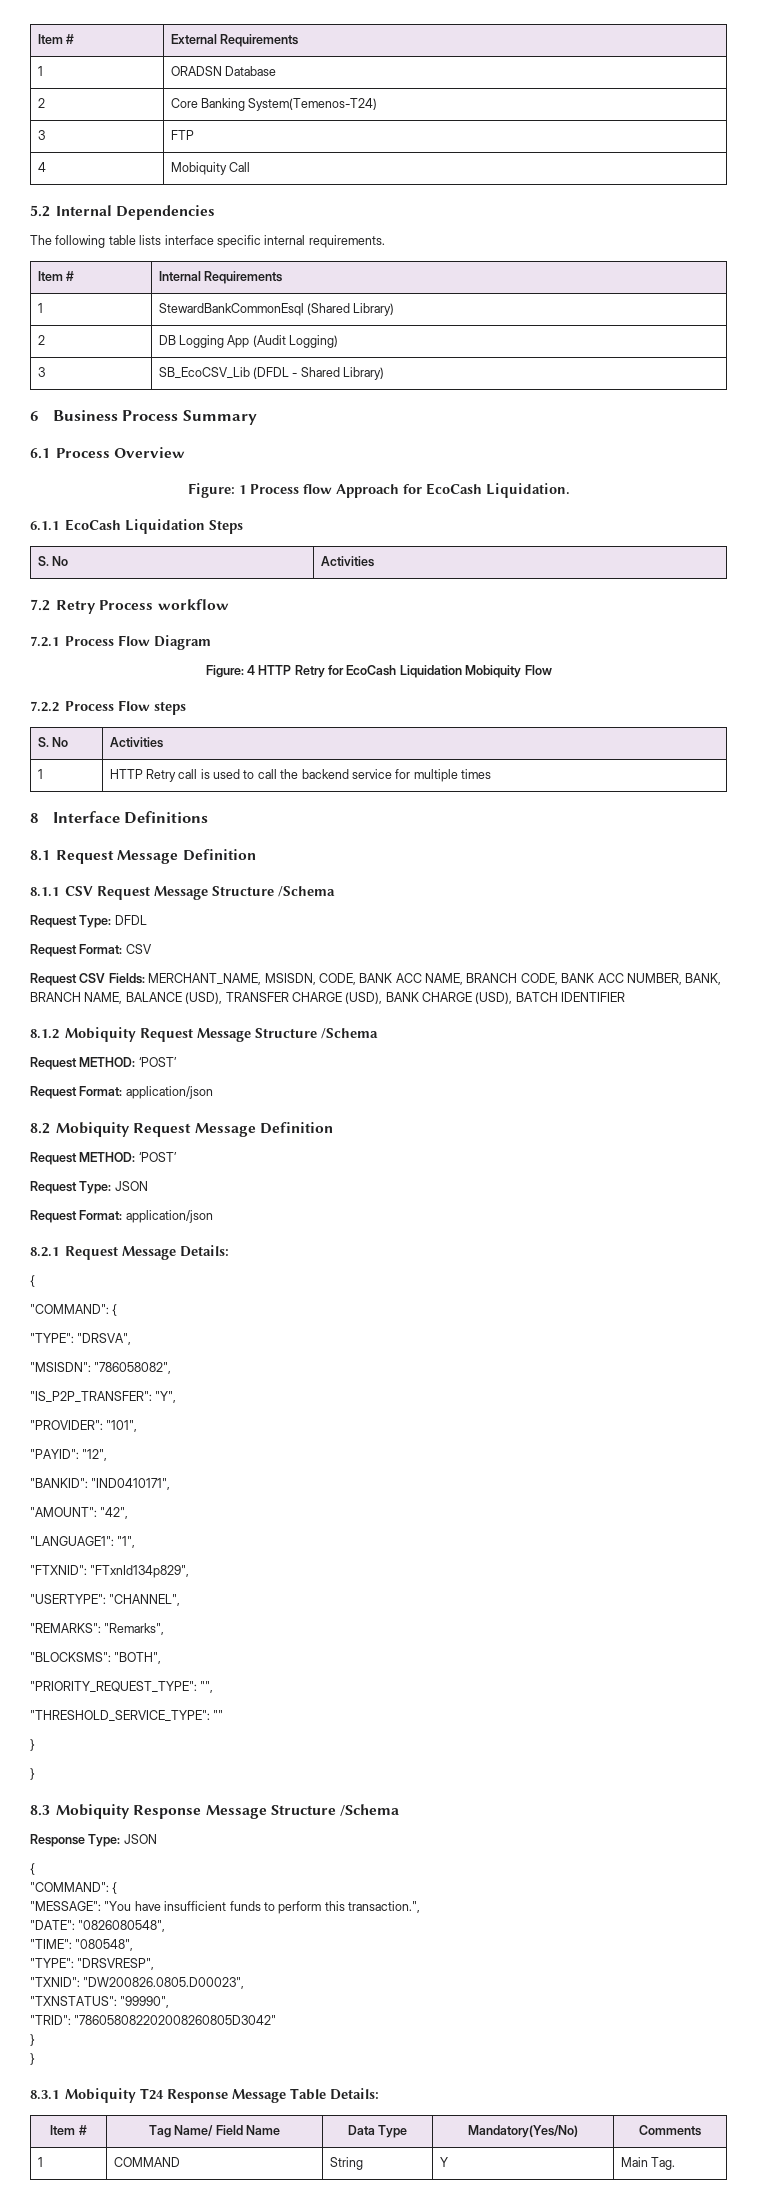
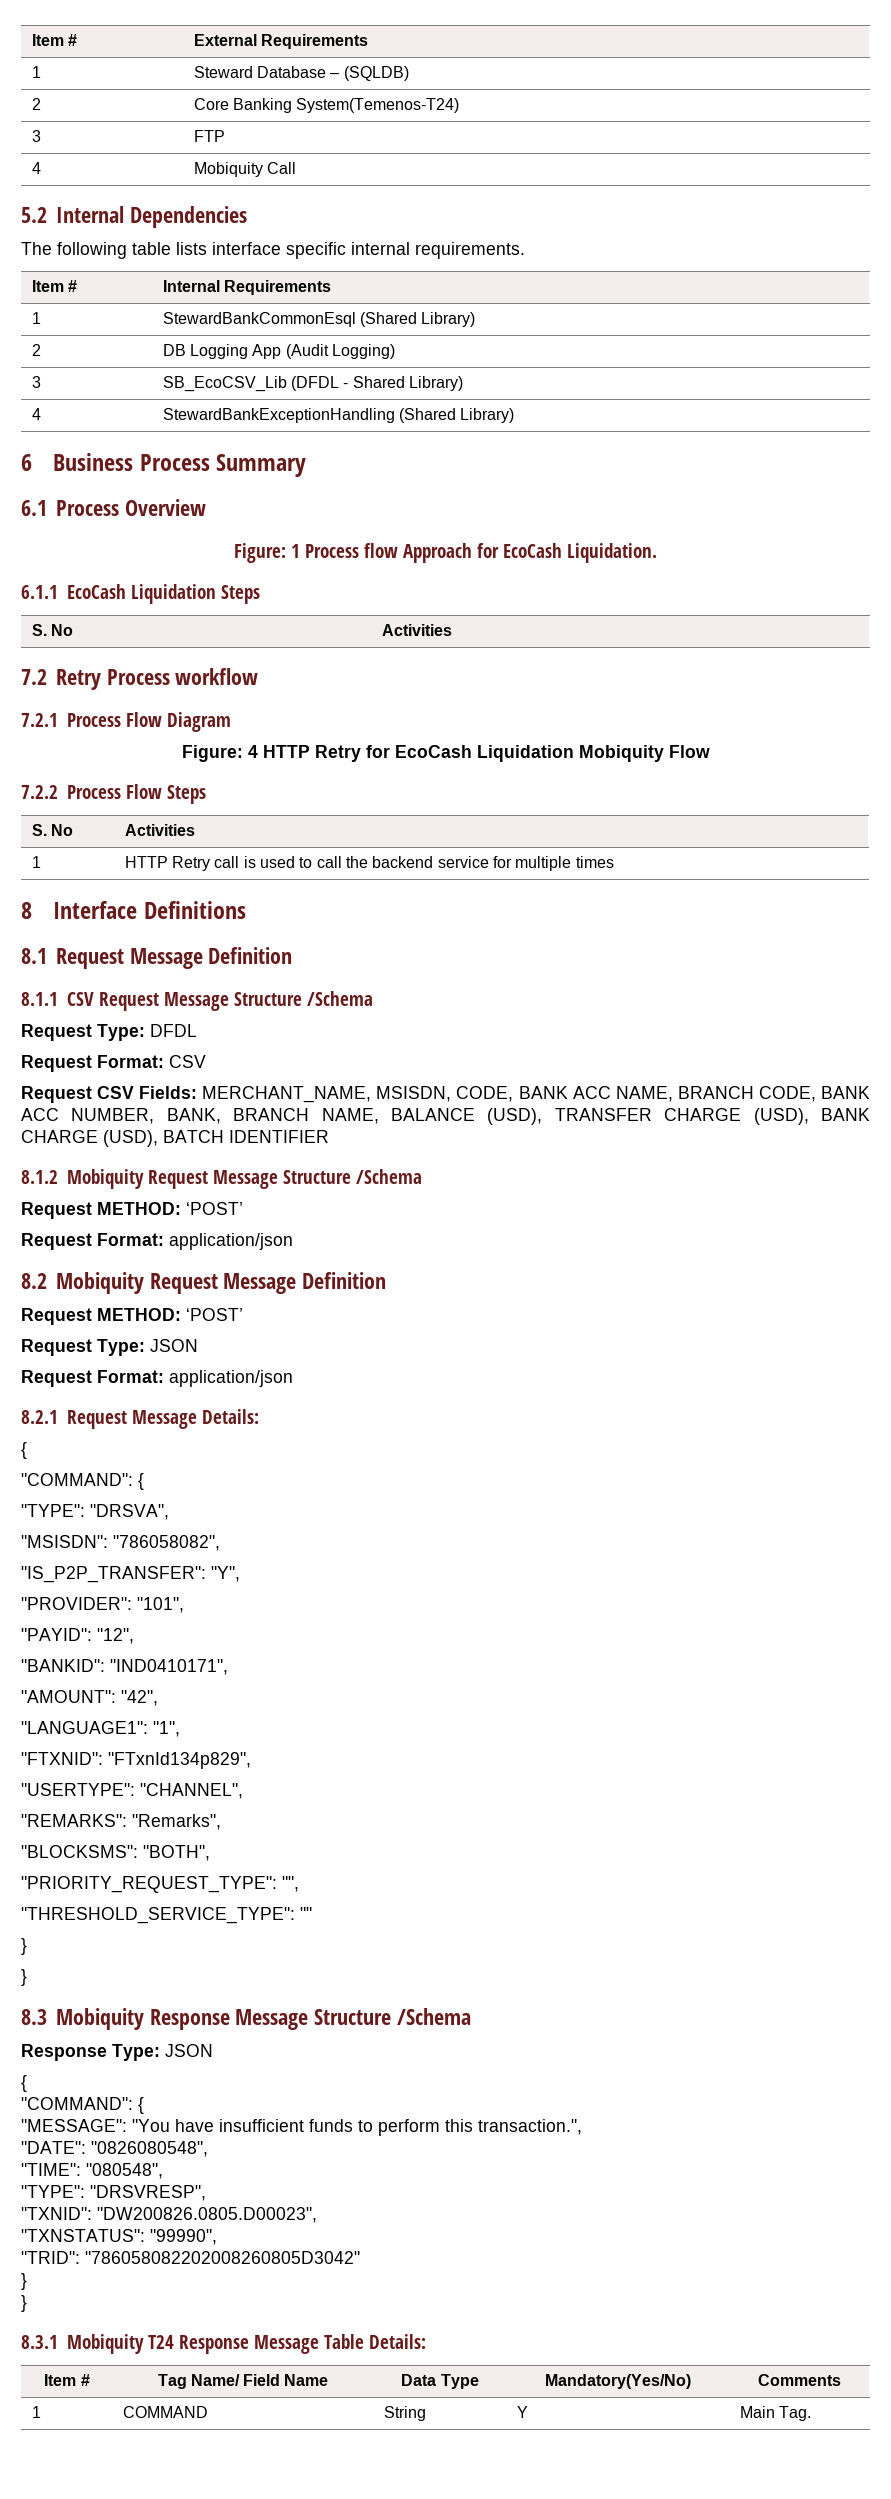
[170,66,222,76] ORADSN -> [193,66,253,78] Steward
(276, 71) none -> [330,66,409,81] – (SQLDB)
(385, 373) none -> [31,408,41,420] [162,408,515,423] // 4 | StewardBankExceptionHandling (Shared Library)
[154,701,187,715] steps -> [167,785,207,804] Steps

